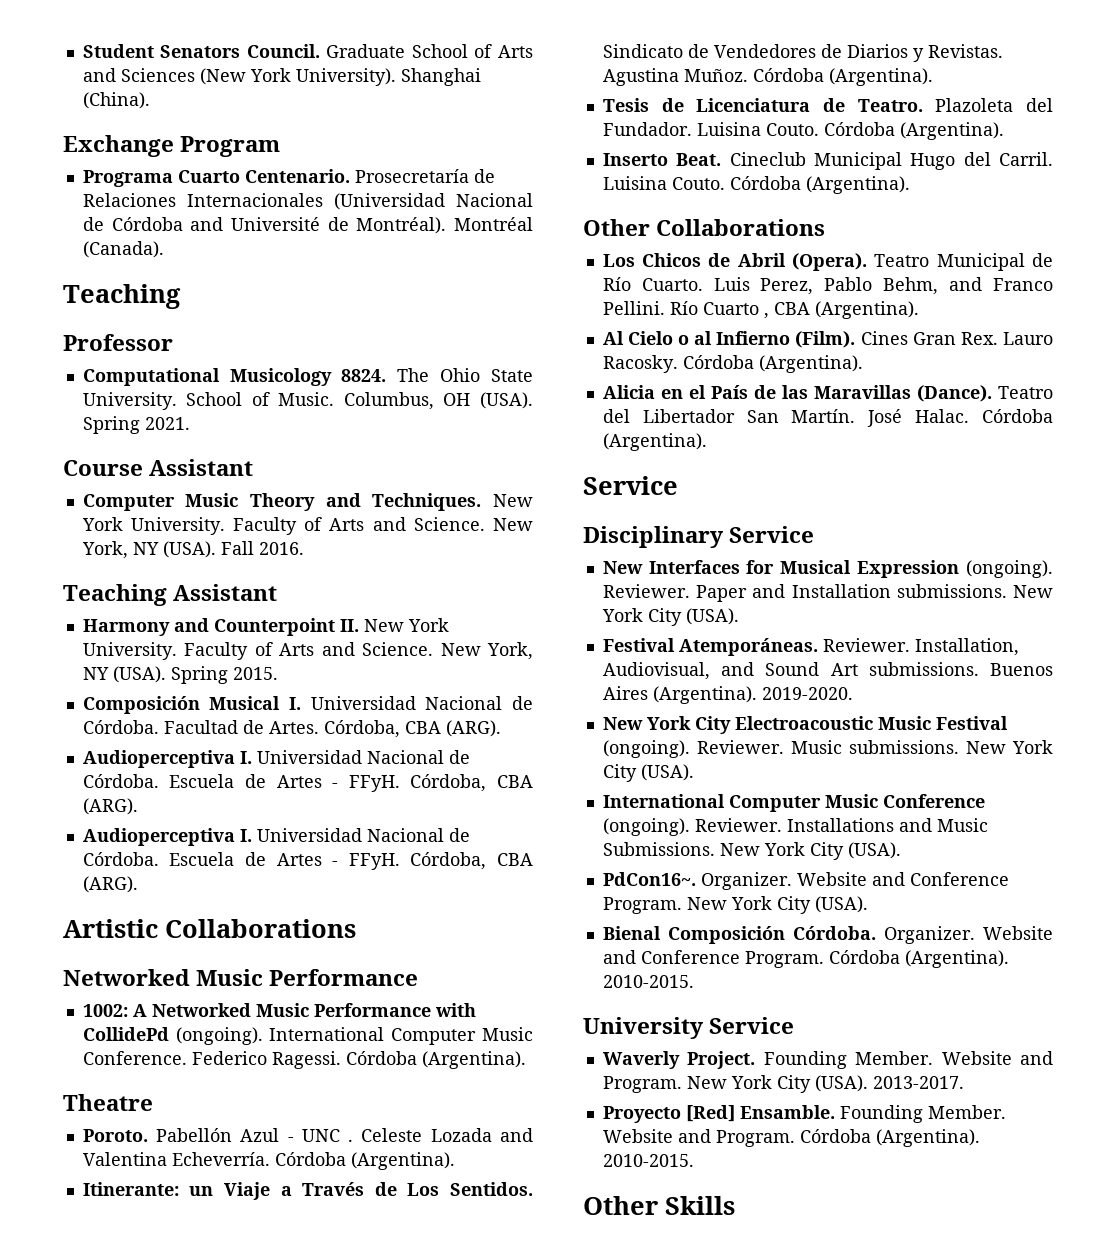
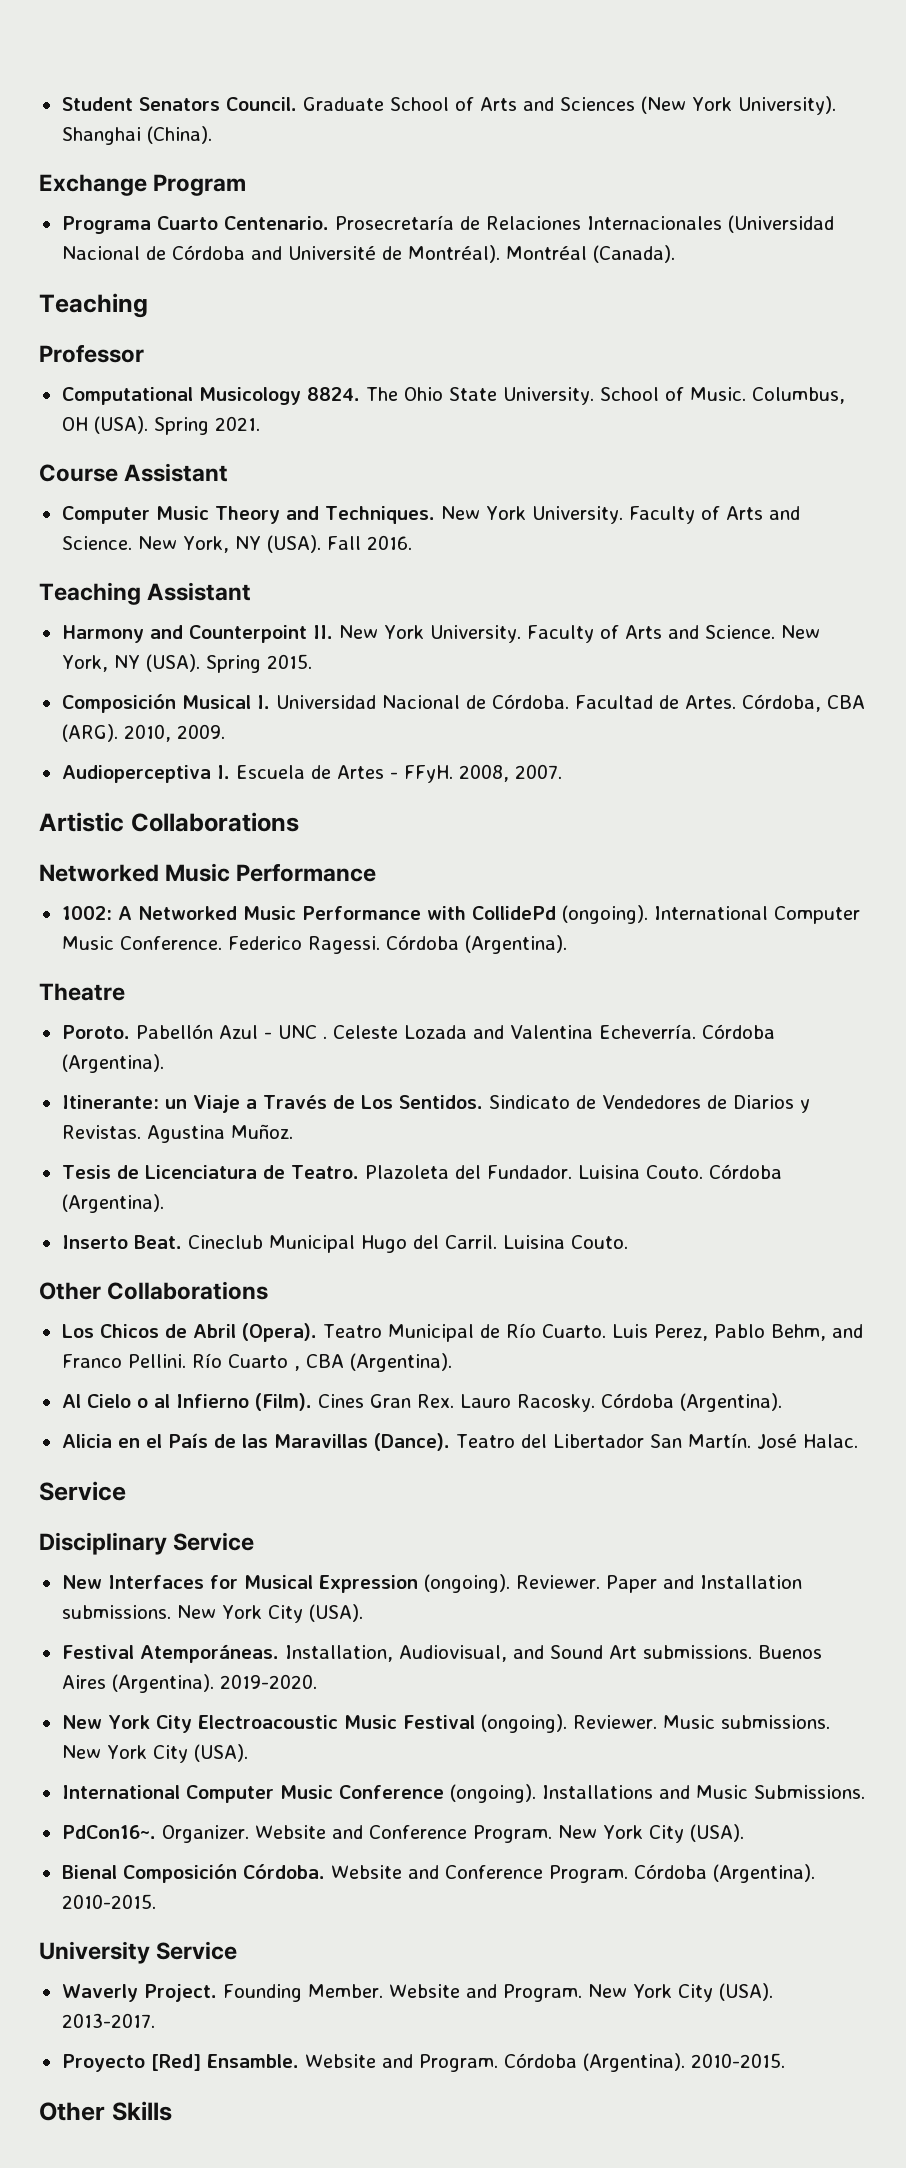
[82,750,470,768] [82,774,533,792] [82,798,138,815] [82,828,470,846] [82,852,533,870] [82,876,138,893] // Audioperceptiva I. Universidad Nacional de Córdoba. Escuela de Artes - FFyH. Córdoba, CBA (ARG). // Audioperceptiva I. Universidad Nacional de Córdoba. Escuela de Artes - FFyH. Córdoba, CBA (ARG). -> [123,724,225,742] [61,764,562,783] 2010, 2009. // Audioperceptiva I. Escuela de Artes - FFyH. 2008, 2007.
[752,68,933,86] Córdoba (Argentina). -> (293, 1131) none
[729,176,910,194] Córdoba (Argentina). -> (628, 1242) none
[982,409,1053,423] [602,433,707,451] Córdoba (Argentina). -> (858, 1441) none
[822,638,910,652] Reviewer. -> (279, 1653) none
[694,818,782,832] Reviewer. -> (536, 1793) none
[719,842,901,860] New York City (USA). -> (865, 1792) none
[883,926,975,944] Organizer. -> (325, 1871) none
[839,1105,1006,1123] Founding Member. -> (299, 2061) none

